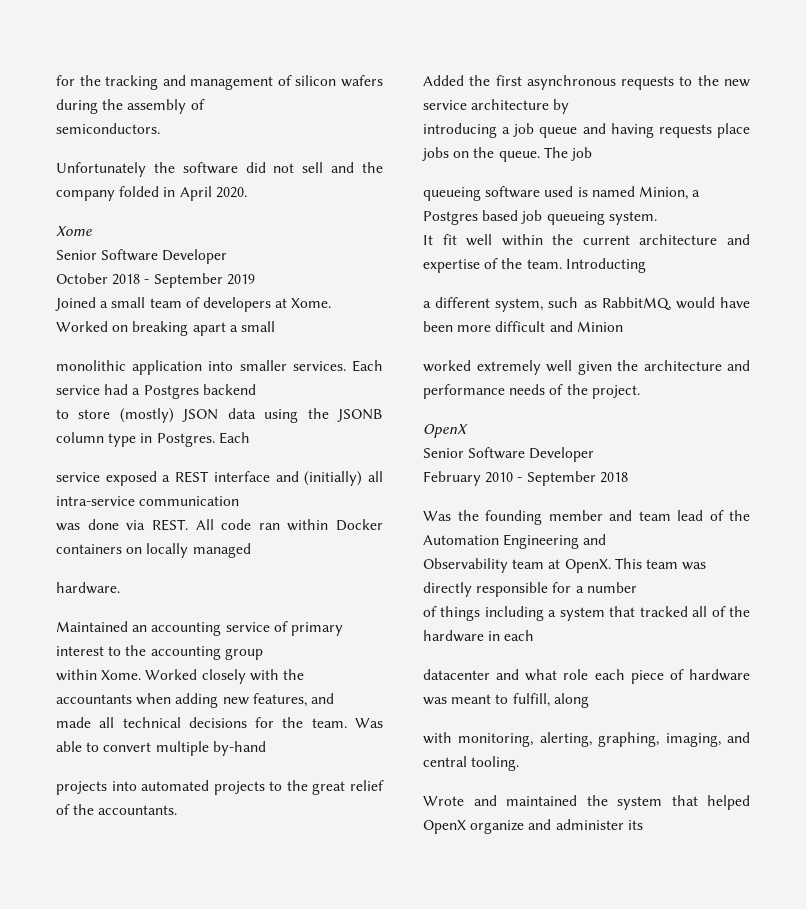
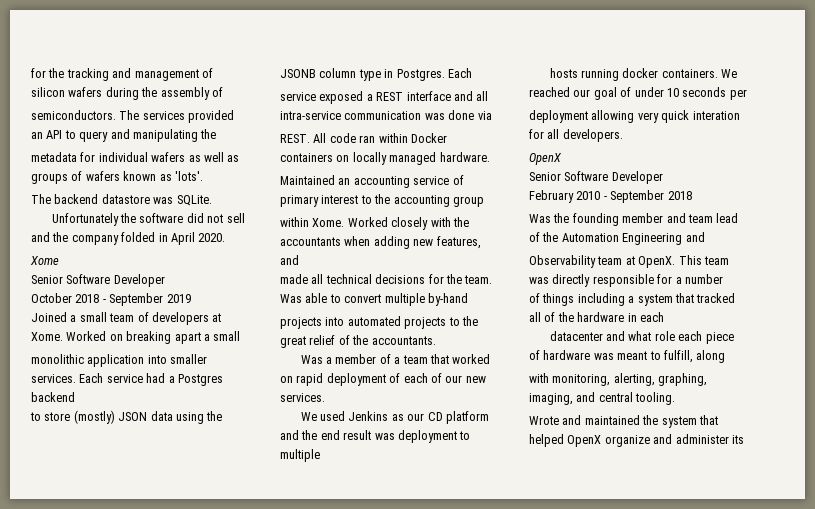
(160, 128) none -> [119,110,235,123] [31,129,217,142] [31,152,240,162] [31,171,203,184] [31,194,212,206] The services provided an API to query and manipulating the // metadata for individual wafers as well as groups of wafers known as 'lots'. // The backend datastore was SQLite.
[304,471,363,486] (initially) -> (473, 96) none
(240, 501) // -> (422, 115) none
(146, 525) none -> (492, 115) //
(251, 550) // -> (437, 158) none
[423,75,750,90] [423,99,570,114] [423,123,750,138] [422,147,592,162] [423,186,701,201] [423,210,657,225] [423,234,750,246] [423,258,646,273] [423,297,750,312] [423,321,623,332] [423,360,750,375] [423,384,640,399] Added the first asynchronous requests to the new service architecture by // introducing a job queue and having requests place jobs on the queue. The job // queueing software used is named Minion, a Postgres based job queueing system. // It fit well within the current architecture and expertise of the team. Introducting // a different system, such as RabbitMQ, would have been more difficult and Minion // worked extremely well given the architecture and performance needs of the project. -> [300,354,491,364] [280,373,486,386] [280,393,325,402] [300,411,489,424] [280,430,471,443] [280,449,320,462] [549,68,738,81] [529,87,747,100] [529,110,740,123] [529,129,623,142] Was a member of a team that worked on rapid deployment of each of our new services. // We used Jenkins as our CD platform and the end result was deployment to multiple // hosts running docker containers. We reached our goal of under 10 seconds per // deployment allowing very quick interation for all developers.

